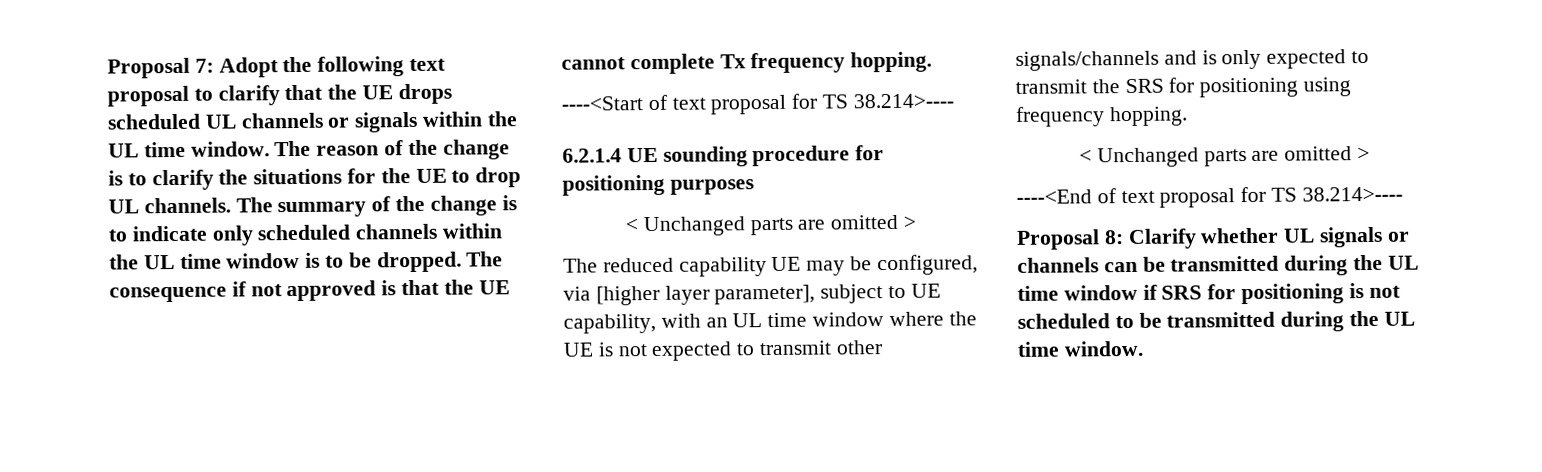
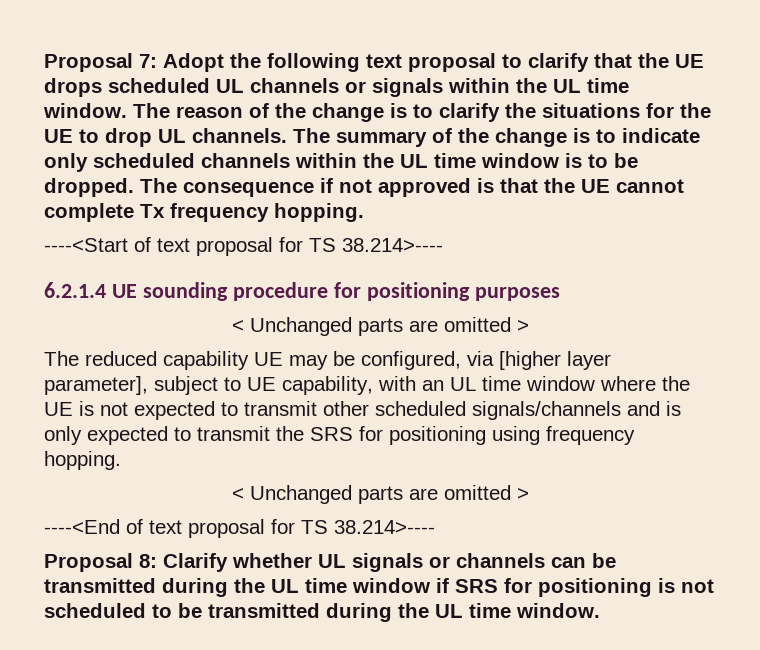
(882, 347) none -> [375,401,466,416] scheduled

